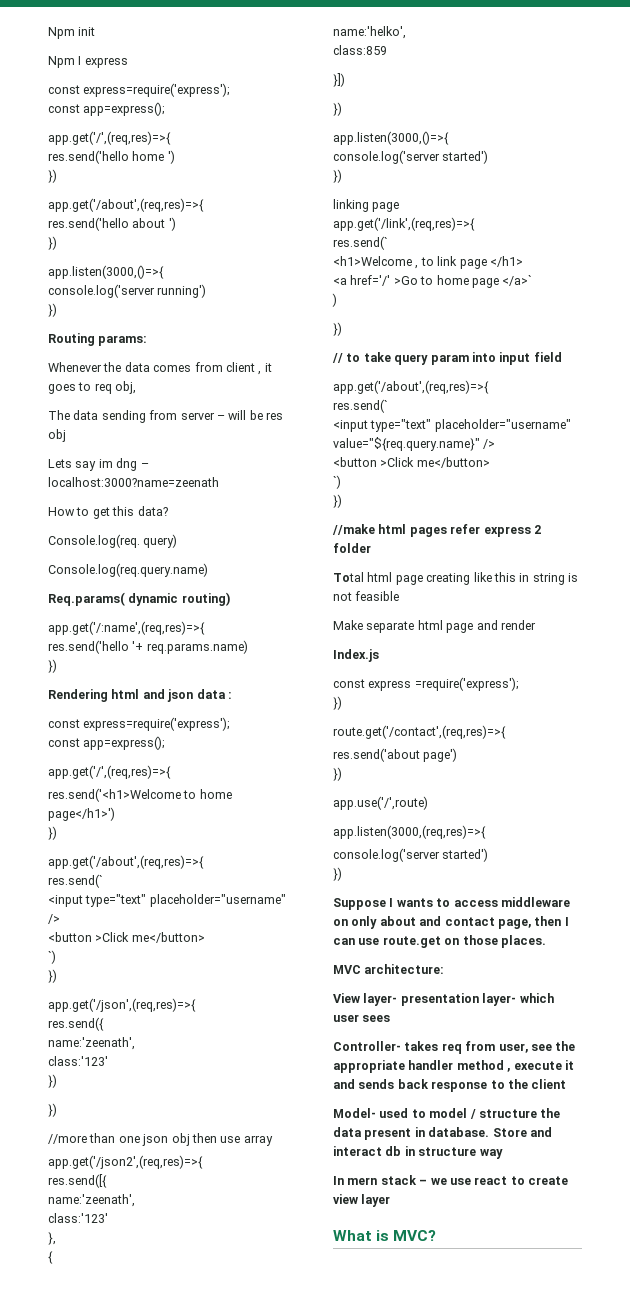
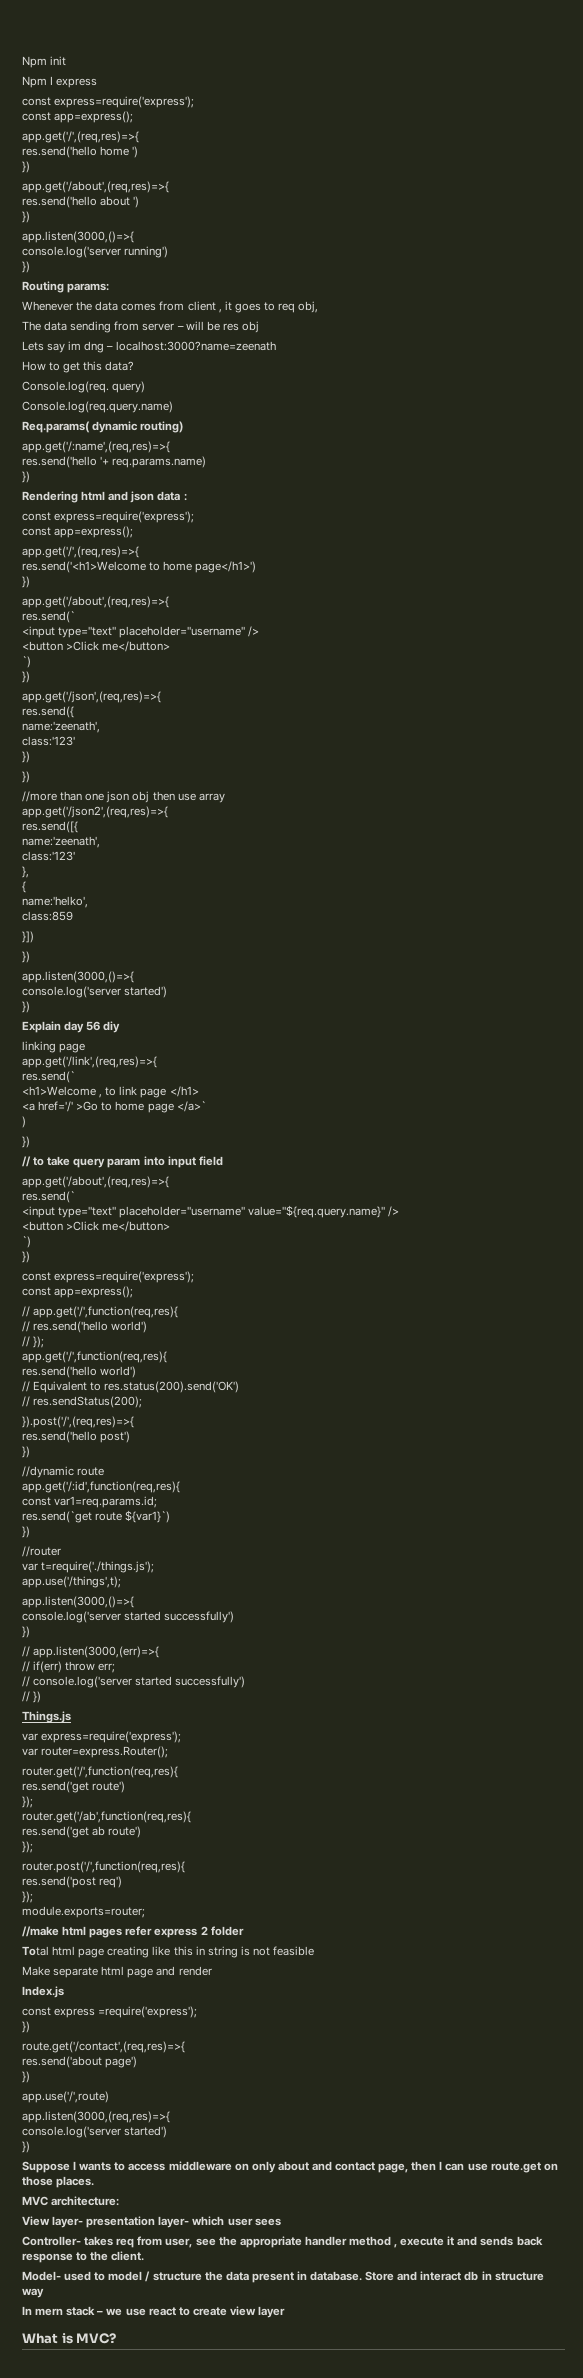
(342, 176) none -> [22,1021,121,1033] // Explain day 56 diy
(342, 501) none -> [22,1271,195,1283] [22,1286,134,1298] [22,1306,179,1318] [22,1321,148,1333] [22,1336,45,1348] [22,1351,167,1363] [22,1366,137,1378] [22,1381,240,1393] [22,1396,143,1408] [22,1416,134,1428] [22,1431,131,1443] [22,1446,30,1458] [22,1466,105,1478] [22,1481,180,1493] [22,1496,158,1508] [22,1510,171,1523] [22,1526,30,1538] [22,1546,61,1557] [22,1561,155,1573] [22,1576,121,1588] [22,1596,134,1608] [22,1611,235,1623] [22,1626,30,1638] [22,1646,160,1658] [22,1661,116,1673] [22,1676,246,1688] [22,1691,42,1703] [22,1711,71,1723] [22,1731,182,1743] [22,1746,169,1758] [22,1766,178,1778] [22,1781,126,1793] [22,1796,33,1808] [22,1811,191,1823] [22,1826,142,1838] [22,1841,33,1853] [22,1861,185,1873] [22,1876,123,1888] [22,1891,33,1903] [22,1906,145,1918] // const express=require('express'); // const app=express(); // // app.get('/',function(req,res){ // // res.send('hello world') // // }); // app.get('/',function(req,res){ // res.send('hello world') // // Equivalent to res.status(200).send('OK') // // res.sendStatus(200); // }).post('/',(req,res)=>{ // res.send('hello post') // }) // //dynamic route // app.get('/:id',function(req,res){ // const var1=req.params.id; // res.send(`get route ${var1}`) // }) // //router // var t=require('./things.js'); // app.use('/things',t); // app.listen(3000,()=>{ // console.log('server started successfully') // }) // // app.listen(3000,(err)=>{ // // if(err) throw err; // // console.log('server started successfully') // // }) // Things.js // var express=require('express'); // var router=express.Router(); // router.get('/',function(req,res){ // res.send('get route') // }); // router.get('/ab',function(req,res){ // res.send('get ab route') // }); // router.post('/',function(req,res){ // res.send('post req') // }); // module.exports=router;
[531,1079,567,1089] client -> [111,2251,145,2261] client.

